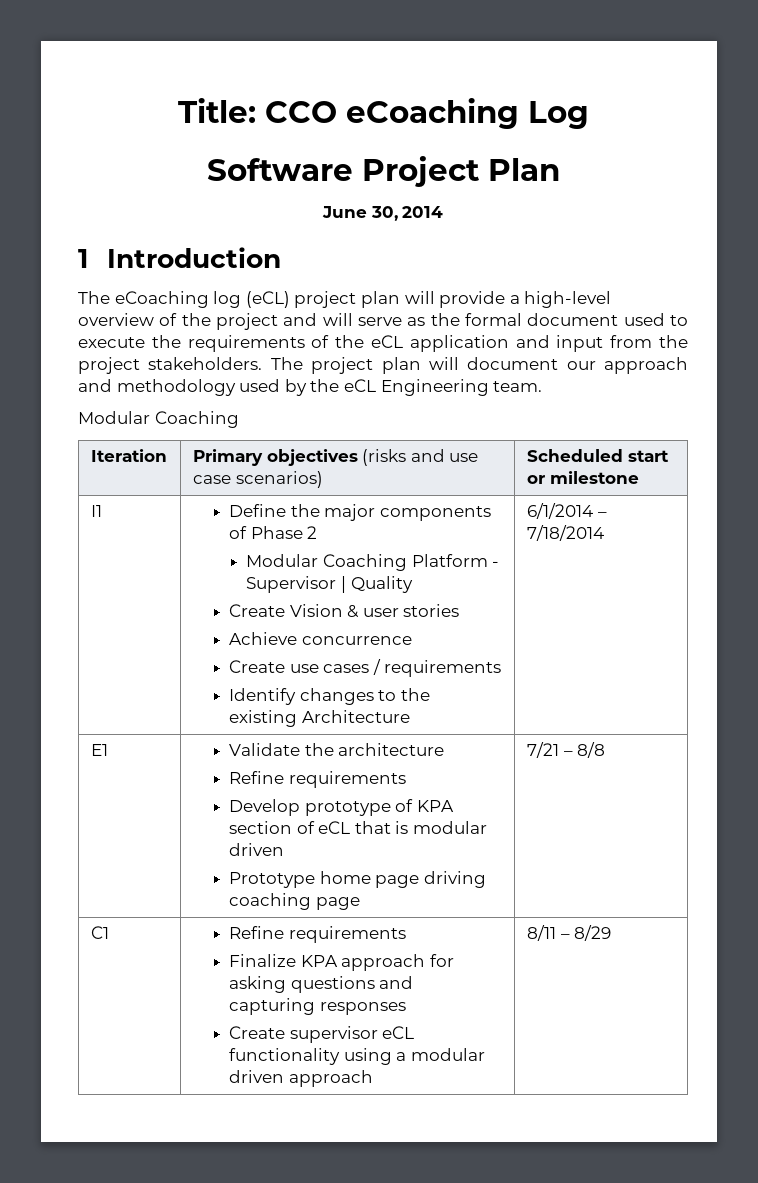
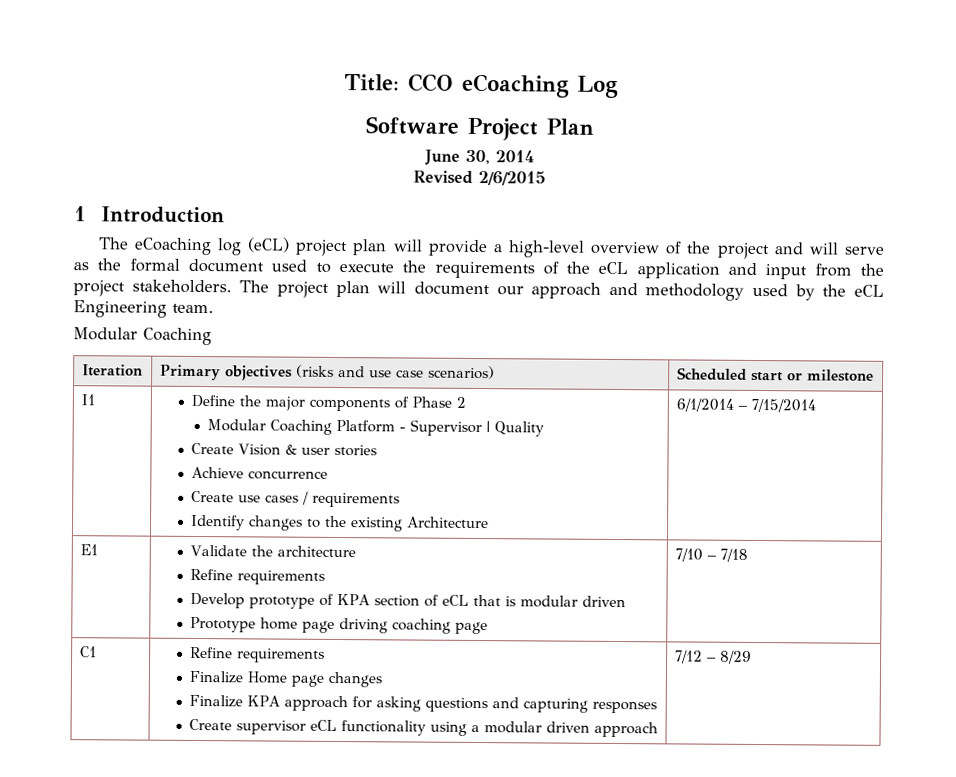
(444, 212) none -> [413,170,546,186] // Revised 2/6/2015
[526,525,604,541] 7/18/2014 -> [750,398,816,413] 7/15/2014
[526,742,606,758] 7/21 – 8/8 -> [674,548,748,562] 7/10 – 7/18
(406, 934) none -> [189,670,383,688] // Finalize Home page changes
[526,925,556,941] 8/11 -> [674,650,703,664] 7/12

